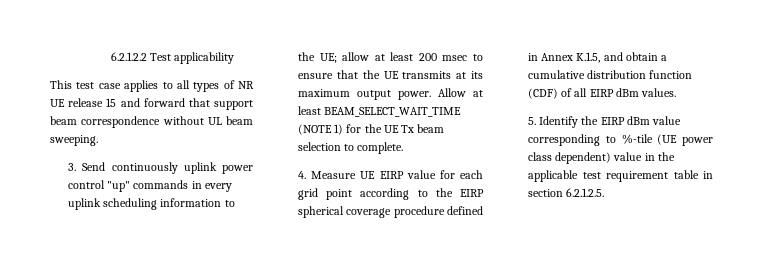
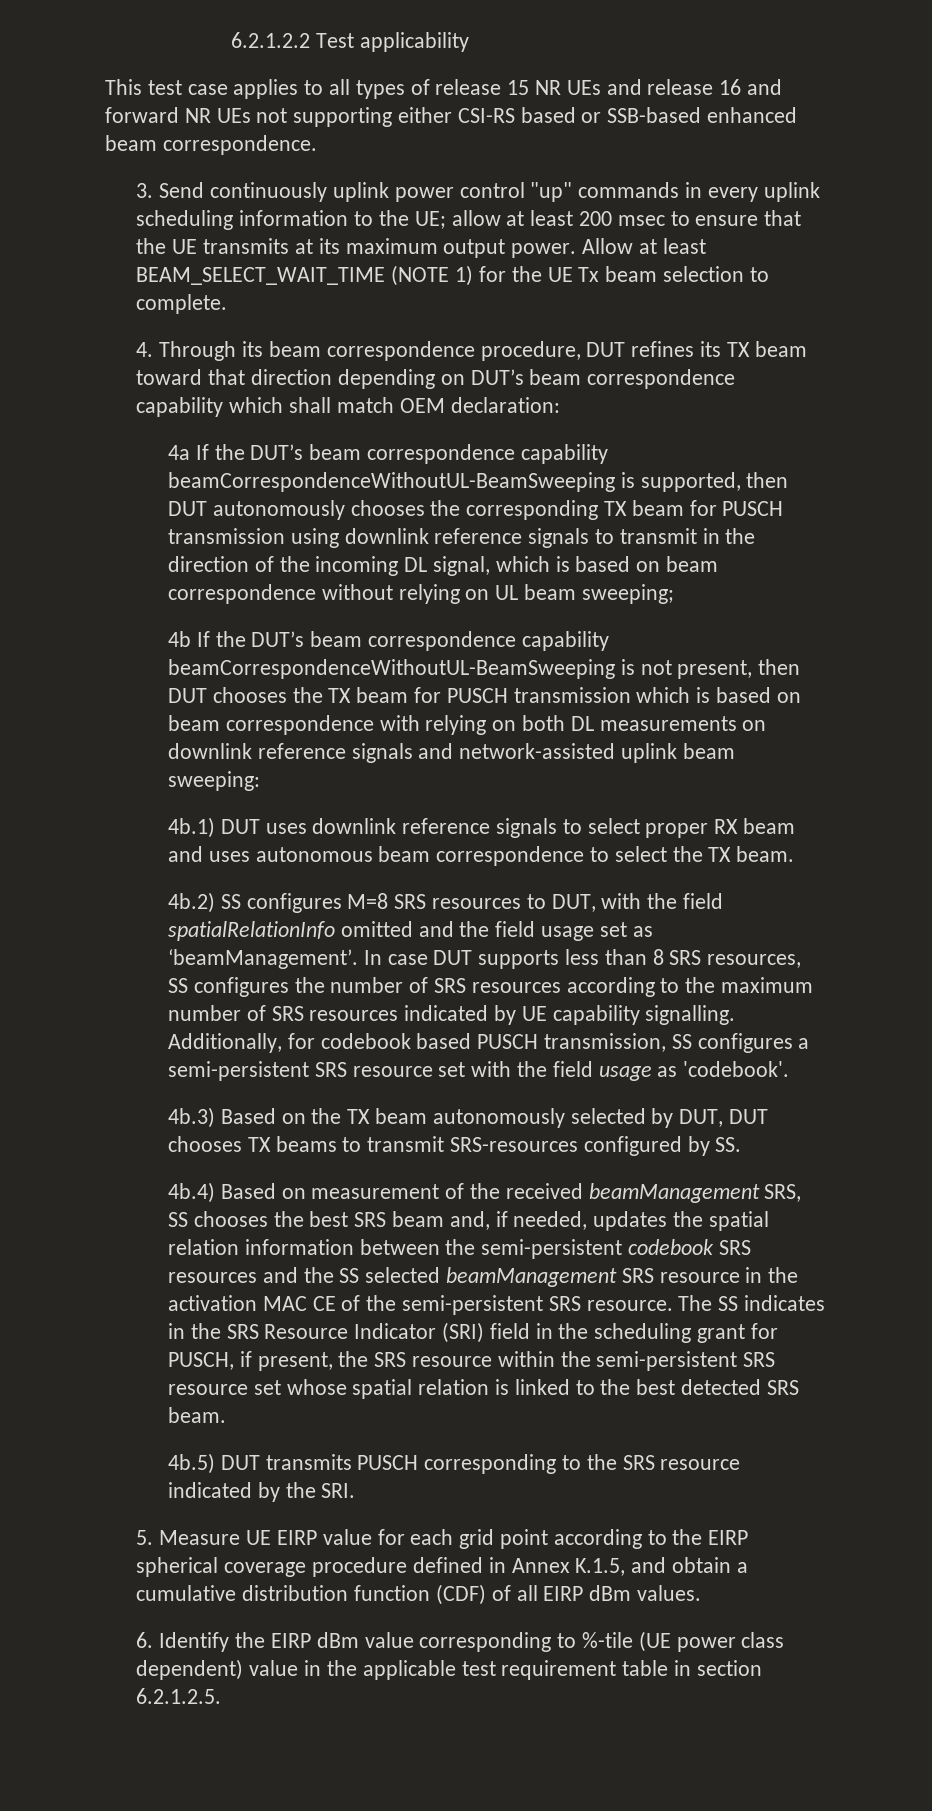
[238,81,254,89] [50,98,253,110] [50,116,253,128] [50,135,98,146] NR UE release 15 and forward that support beam correspondence without UL beam sweeping. -> [435,79,783,95] [105,107,798,127] [105,135,317,155] release 15 NR UEs and release 16 and forward NR UEs not supporting either CSI-RS based or SSB-based enhanced beam correspondence.
(307, 175) none -> [159,341,807,361] [136,369,736,389] [136,397,560,417] [167,444,608,464] [167,472,789,492] [167,500,784,520] [167,528,756,548] [167,556,719,576] [167,584,674,604] [167,631,609,651] [167,659,801,679] [167,687,801,703] [167,715,767,735] [167,743,735,763] [167,771,260,791] [167,817,796,838] [167,846,795,866] [167,892,724,913] [167,921,653,941] [167,949,802,969] [167,977,814,997] [167,1005,736,1025] [167,1033,810,1053] [167,1061,790,1081] [167,1107,769,1128] [167,1136,742,1156] [167,1182,802,1203] [167,1211,769,1231] [167,1239,751,1259] [167,1267,799,1287] [167,1295,826,1315] [167,1322,778,1343] [167,1351,776,1371] [167,1379,799,1399] [167,1407,226,1423] [167,1453,741,1474] [167,1482,356,1502] [136,1530,154,1545] Through its beam correspondence procedure, DUT refines its TX beam toward that direction depending on DUT’s beam correspondence capability which shall match OEM declaration: // 4a If the DUT’s beam correspondence capability beamCorrespondenceWithoutUL-BeamSweeping is supported, then DUT autonomously chooses the corresponding TX beam for PUSCH transmission using downlink reference signals to transmit in the direction of the incoming DL signal, which is based on beam correspondence without relying on UL beam sweeping; // 4b If the DUT’s beam correspondence capability beamCorrespondenceWithoutUL-BeamSweeping is not present, then DUT chooses the TX beam for PUSCH transmission which is based on beam correspondence with relying on both DL measurements on downlink reference signals and network-assisted uplink beam sweeping: // 4b.1) DUT uses downlink reference signals to select proper RX beam and uses autonomous beam correspondence to select the TX beam. // 4b.2) SS configures M=8 SRS resources to DUT, with the field spatialRelationInfo omitted and the field usage set as ‘beamManagement’. In case DUT supports less than 8 SRS resources, SS configures the number of SRS resources according to the maximum number of SRS resources indicated by UE capability signalling. Additionally, for codebook based PUSCH transmission, SS configures a semi-persistent SRS resource set with the field usage as 'codebook'. // 4b.3) Based on the TX beam autonomously selected by DUT, DUT chooses TX beams to transmit SRS-resources configured by SS. // 4b.4) Based on measurement of the received beamManagement SRS, SS chooses the best SRS beam and, if needed, updates the spatial relation information between the semi-persistent codebook SRS resources and the SS selected beamManagement SRS resource in the activation MAC CE of the semi-persistent SRS resource. The SS indicates in the SRS Resource Indicator (SRI) field in the scheduling grant for PUSCH, if present, the SRS resource within the semi-persistent SRS resource set whose spatial relation is linked to the best detected SRS beam. // 4b.5) DUT transmits PUSCH corresponding to the SRS resource indicated by the SRI. // 5.
[528,117,537,125] 5. -> [136,1632,154,1648] 6.

